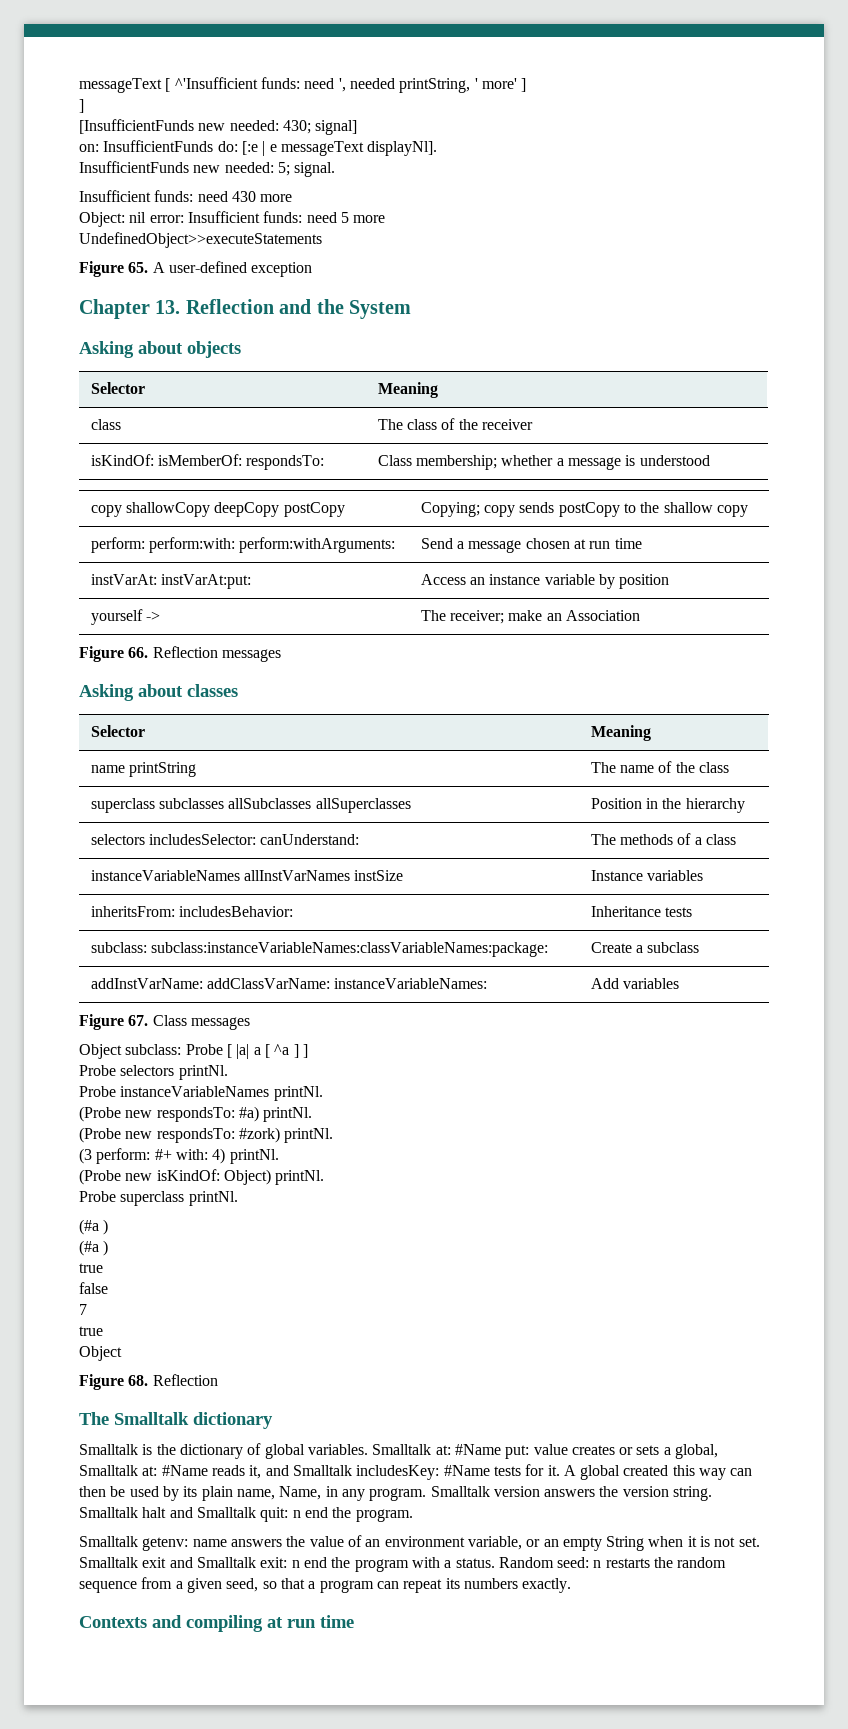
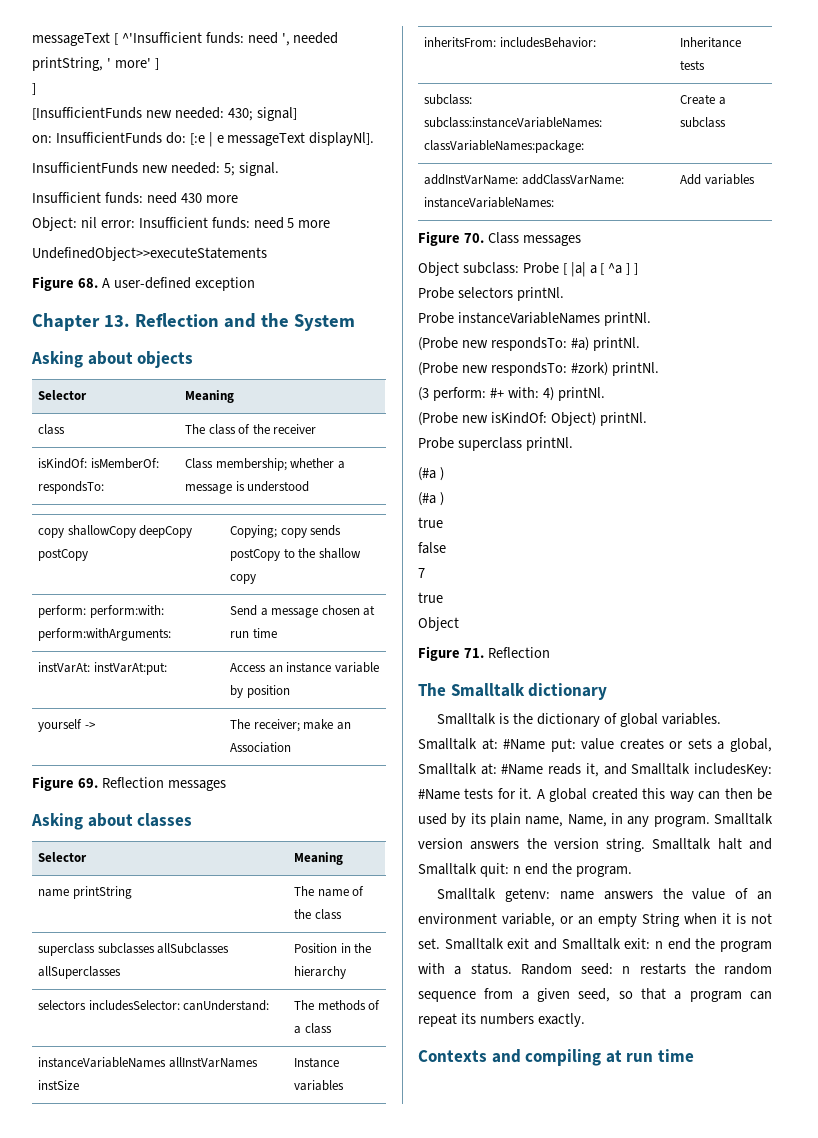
[128,262,149,273] 65. -> [77,278,98,288] 68.
[128,647,149,658] 66. -> [77,778,98,788] 69.
[128,1015,149,1026] 67. -> [463,233,484,243] 70.
[128,1375,149,1386] 68. -> [463,648,484,658] 71.

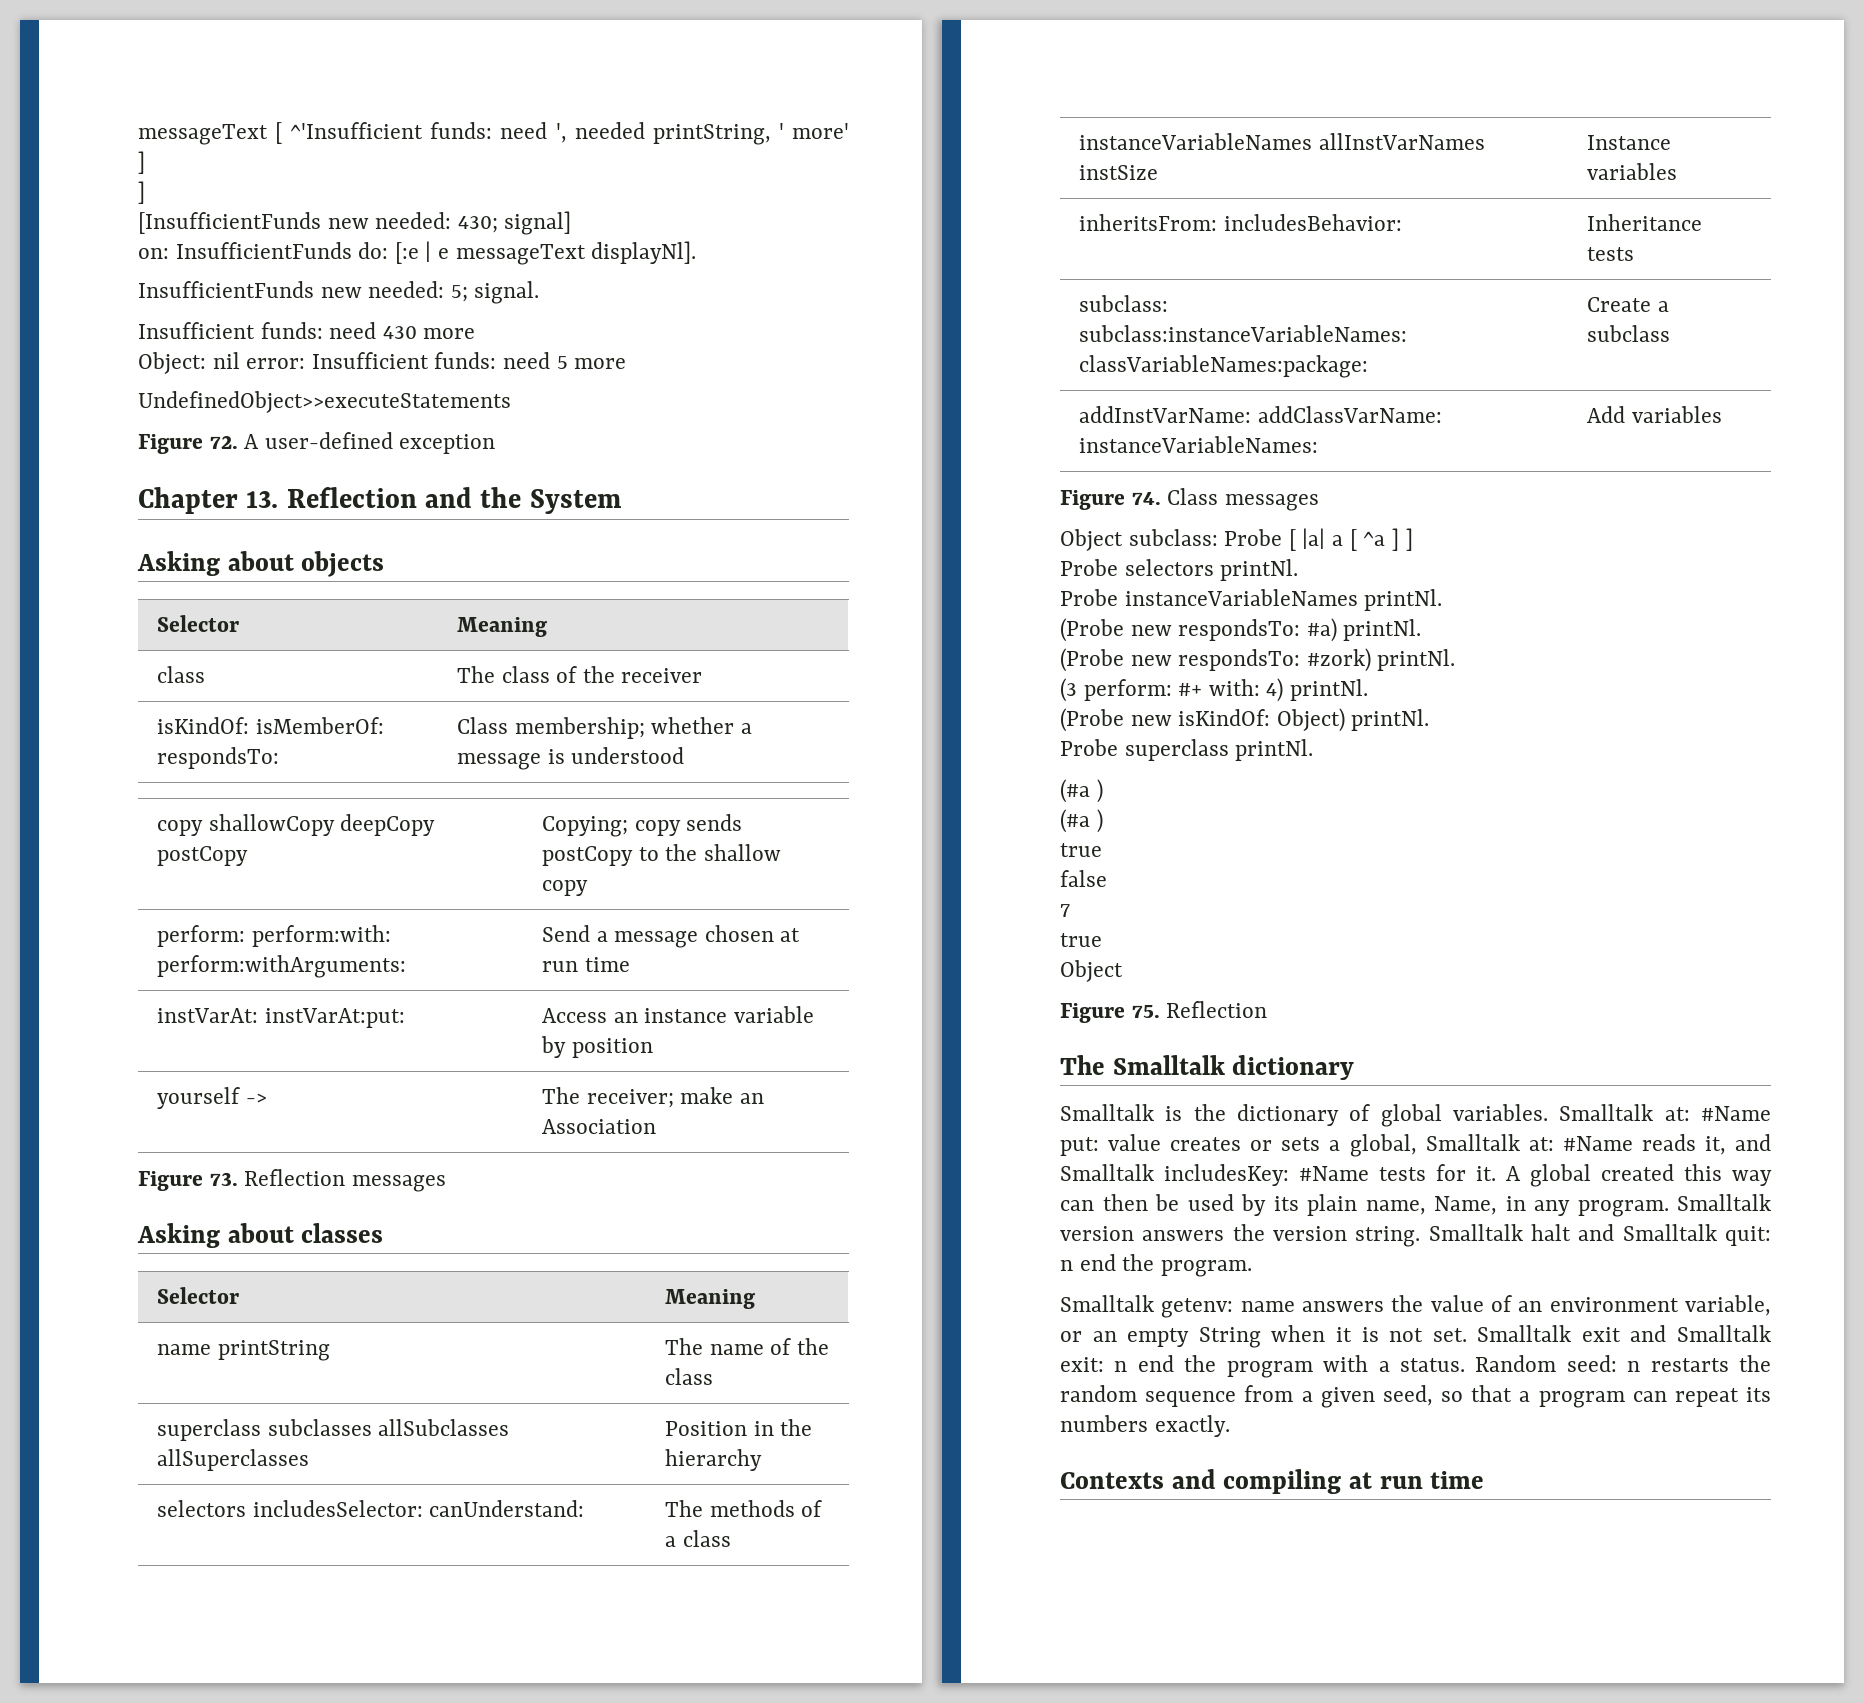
[77,278,98,288] 68. -> [209,436,238,449] 72.
[77,778,98,788] 69. -> [209,1172,238,1186] 73.
[463,233,484,243] 70. -> [1131,492,1161,505] 74.
[463,648,484,658] 71. -> [1131,1005,1160,1018] 75.

